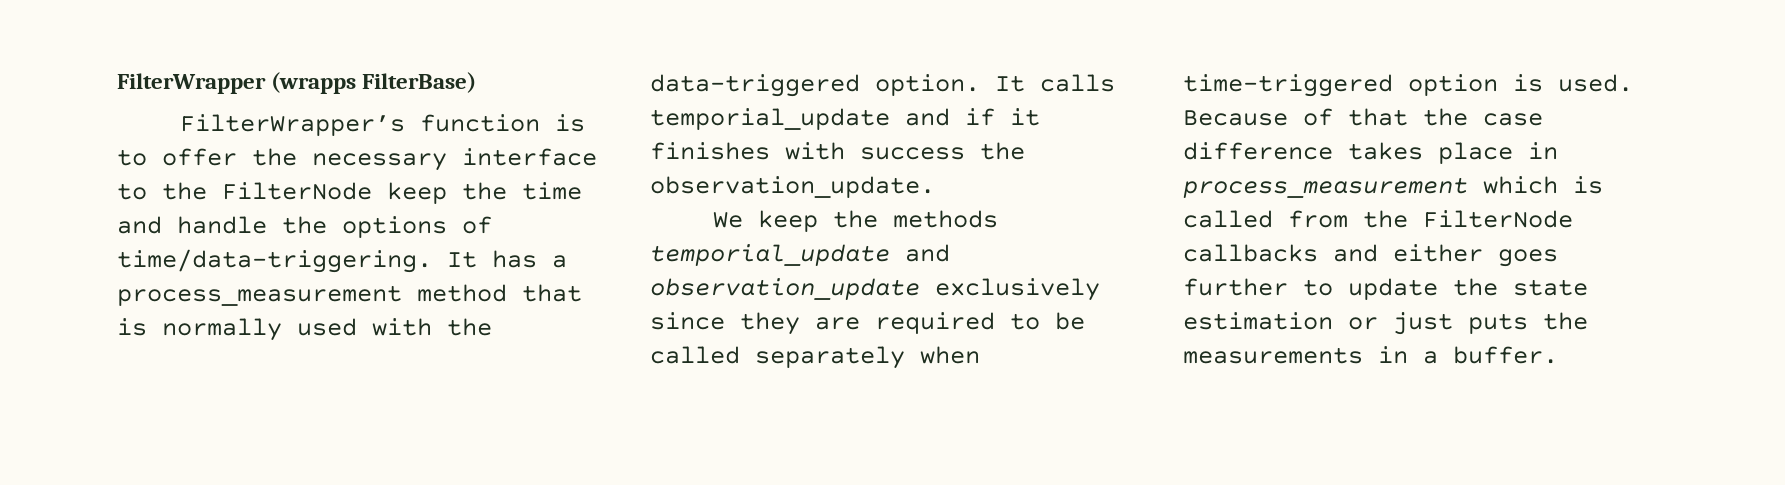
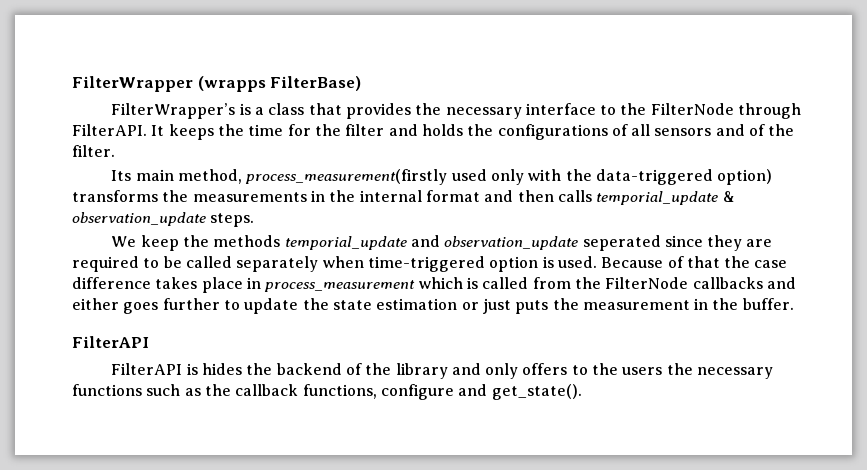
[420,114,586,132] [117,148,237,166] function is to offer -> [239,103,411,119] is a class that provides
[387,182,582,204] [117,216,492,238] [117,249,567,273] [117,284,582,306] [117,318,492,341] [650,74,1115,97] [650,108,1040,130] [650,142,1025,160] [650,176,935,198] keep the time and handle the options of time/data-triggering. It has a process_measurement method that is normally used with the data-triggered option. It calls temporial_update and if it finishes with success the observation_update. -> [738,103,802,119] [72,124,795,140] [72,145,115,157] [111,169,773,185] [72,190,735,205] [72,212,255,227] through FilterAPI. It keeps the time for the filter and holds the configurations of all sensors and of the filter. // Its main method, process_measurement(firstly used only with the data-triggered option) transforms the measurements in the internal format and then calls temporial_update & observation_update steps.
[935,278,1100,301] exclusively -> [582,235,661,251] seperated
[1183,346,1558,364] measurements in a buffer. -> [582,298,794,310] [72,336,149,348] [111,363,774,379] [72,384,582,400] measurement in the buffer. // FilterAPI // FilterAPI is hides the backend of the library and only offers to the users the necessary functions such as the callback functions, configure and get_state().

